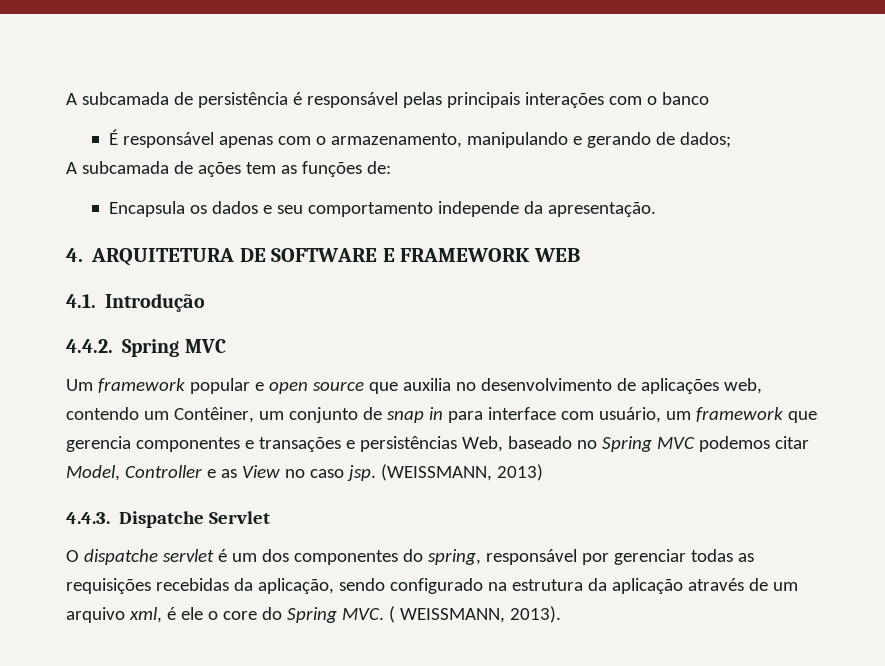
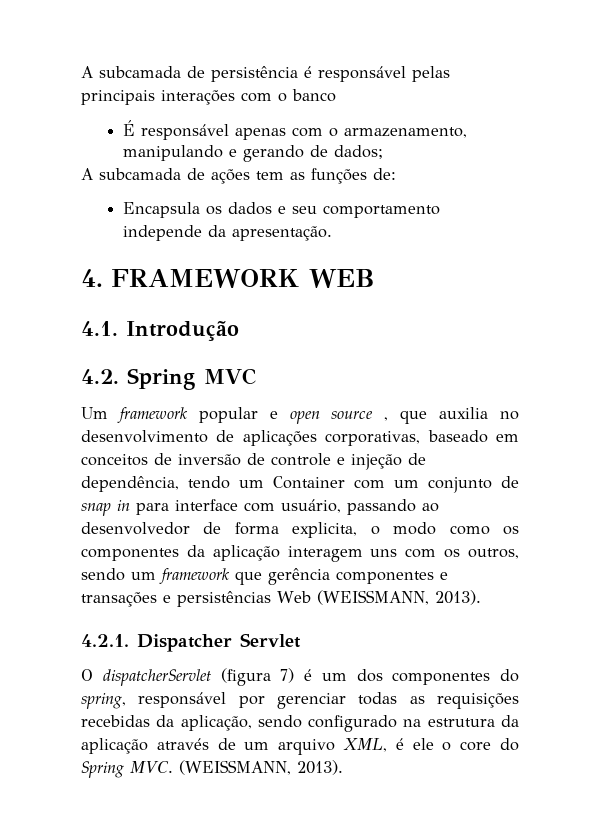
[91,248,395,266] ARQUITETURA DE SOFTWARE E -> (103, 278) none
[66,339,113,353] 4.4.2. -> [81,369,119,384] 4.2.
(364, 386) none -> [384,417,389,421] ,
[723,378,762,394] [66,407,254,423] web, contendo um Contêiner, -> [325,430,519,446] [81,453,426,470] [81,476,385,492] corporativas, baseado em conceitos de inversão de controle e injeção de dependência, tendo um Container com
(661, 415) none -> [347,499,439,515] [81,522,519,538] [81,545,519,562] [81,568,125,581] passando ao desenvolvedor de forma explicita, o modo como os componentes da aplicação interagem uns com os outros, sendo
[66,436,131,452] gerencia -> [268,568,330,585] gerência
[461,436,809,452] [66,464,543,481] [66,511,205,528] Web, baseado no Spring MVC podemos citar Model, Controller e as View no caso jsp. (WEISSMANN, 2013) // 4.4.3. Dispatche -> [277,590,481,605] [81,634,233,652] Web (WEISSMANN, 2013). // 4.2.1. Dispatcher
[83,549,214,565] dispatche servlet -> [102,668,295,686] dispatcherServlet (figura 7)
[128,607,162,623] xml, -> [343,738,387,752] XML,
[388,606,505,623] ( WEISSMANN, -> [179,760,291,775] (WEISSMANN,

